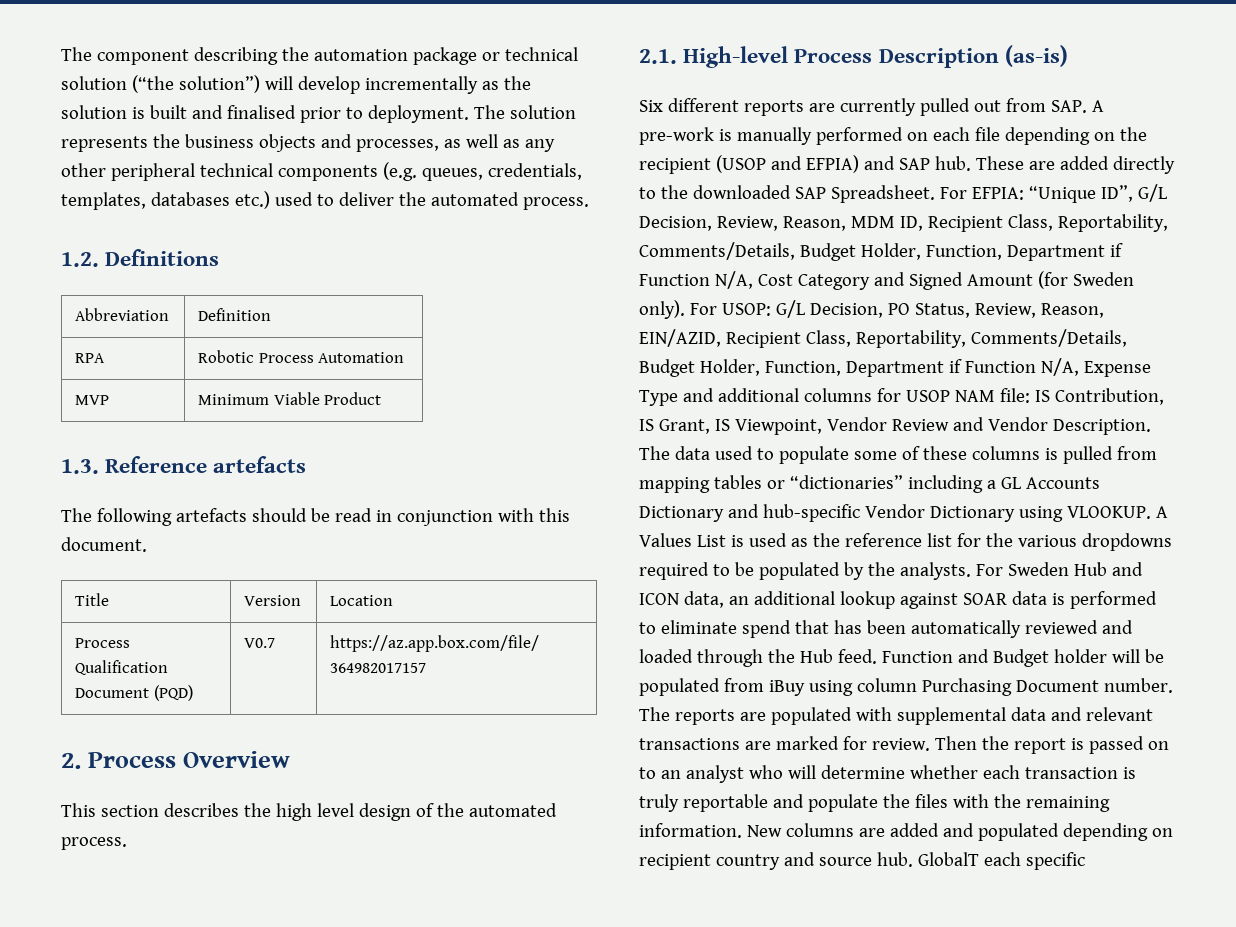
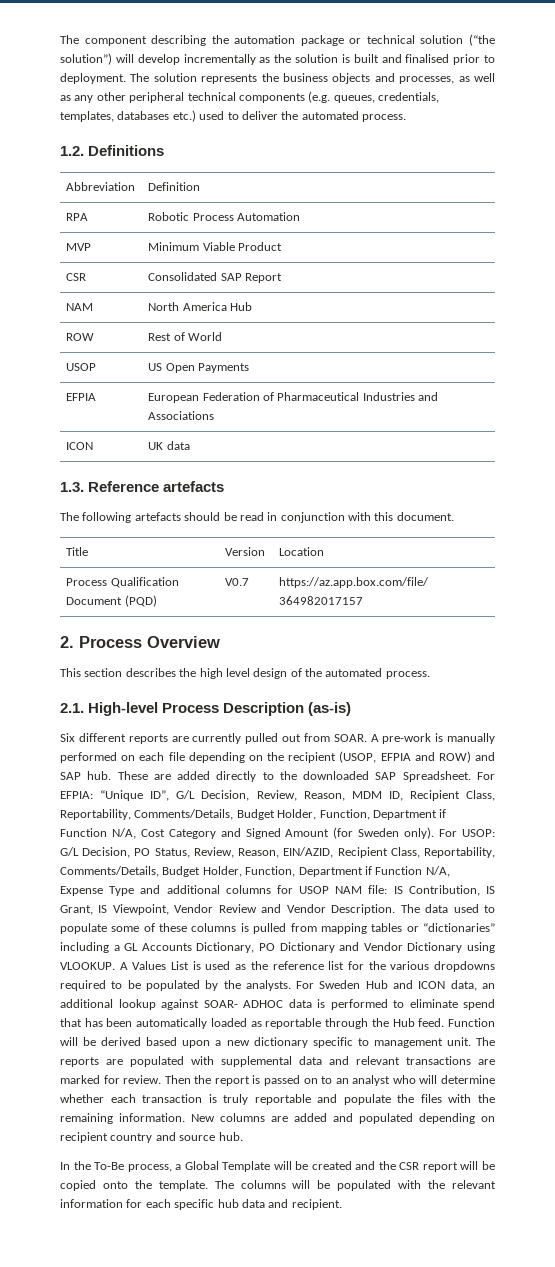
(382, 398) none -> [66,273,87,281] [148,272,283,283] [66,303,94,311] [148,302,253,311] [66,333,95,341] [148,332,223,341] [66,363,97,371] [148,363,250,373] [66,393,97,401] [148,392,439,403] [148,411,215,420] [66,442,94,450] [148,441,190,450] // CSR | Consolidated SAP Report // NAM | North America Hub // ROW | Rest of World // USOP | US Open Payments // EFPIA | European Federation of Pharmaceutical Industries and Associations // ICON | UK data
[1050,100,1087,113] SAP. -> [333,734,367,742] SOAR.
[715,155,859,173] (USOP and EFPIA) -> [339,751,471,763] (USOP, EFPIA and ROW)
(1100, 483) none -> [196,942,275,953] Dictionary, PO
[762,504,860,522] hub-specific -> (360, 946) none
[962,593,1007,605] SOAR -> [203,1000,283,1008] SOAR- ADHOC
[1024,620,1133,634] [639,649,693,663] reviewed and loaded -> [210,1018,322,1029] loaded as reportable
[957,649,1164,667] [639,678,1173,696] and Budget holder will be populated from iBuy using column Purchasing Document number. -> [60,1037,471,1048] will be derived based upon a new dictionary specific to management unit.
[917,852,1085,870] GlobalT each specific -> [60,1161,496,1172] [60,1180,497,1191] [60,1199,342,1210] // In the To-Be process, a Global Template will be created and the CSR report will be copied onto the template. The columns will be populated with the relevant information for each specific hub data and recipient.

